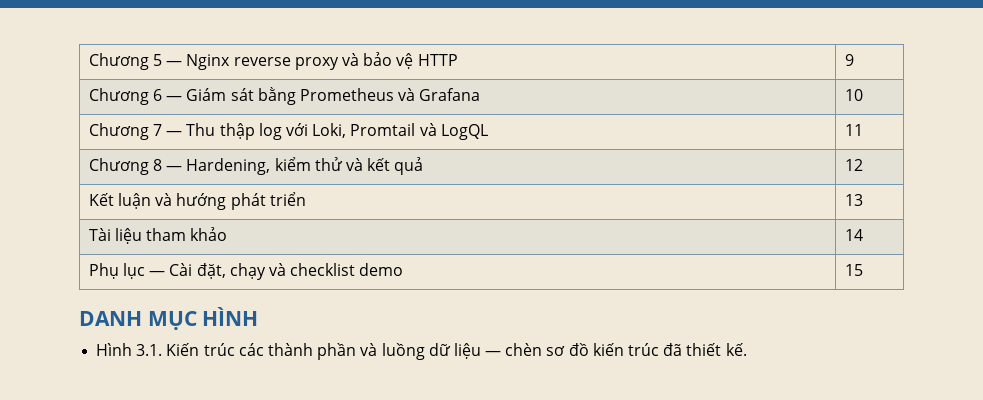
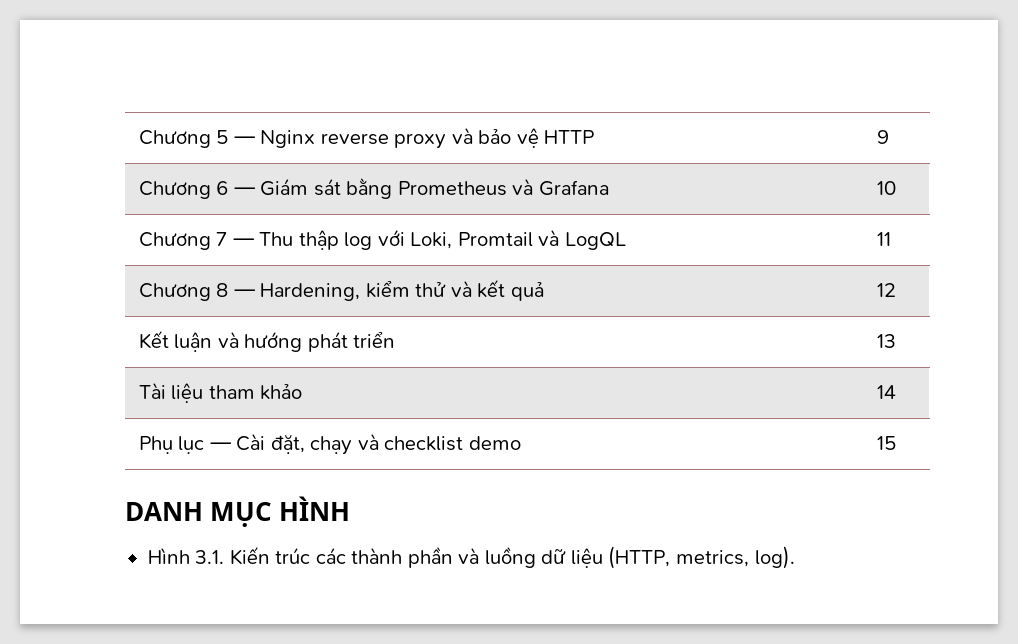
[485,343,747,356] — chèn sơ đồ kiến trúc đã thiết kế. -> [608,546,795,569] (HTTP, metrics, log).

